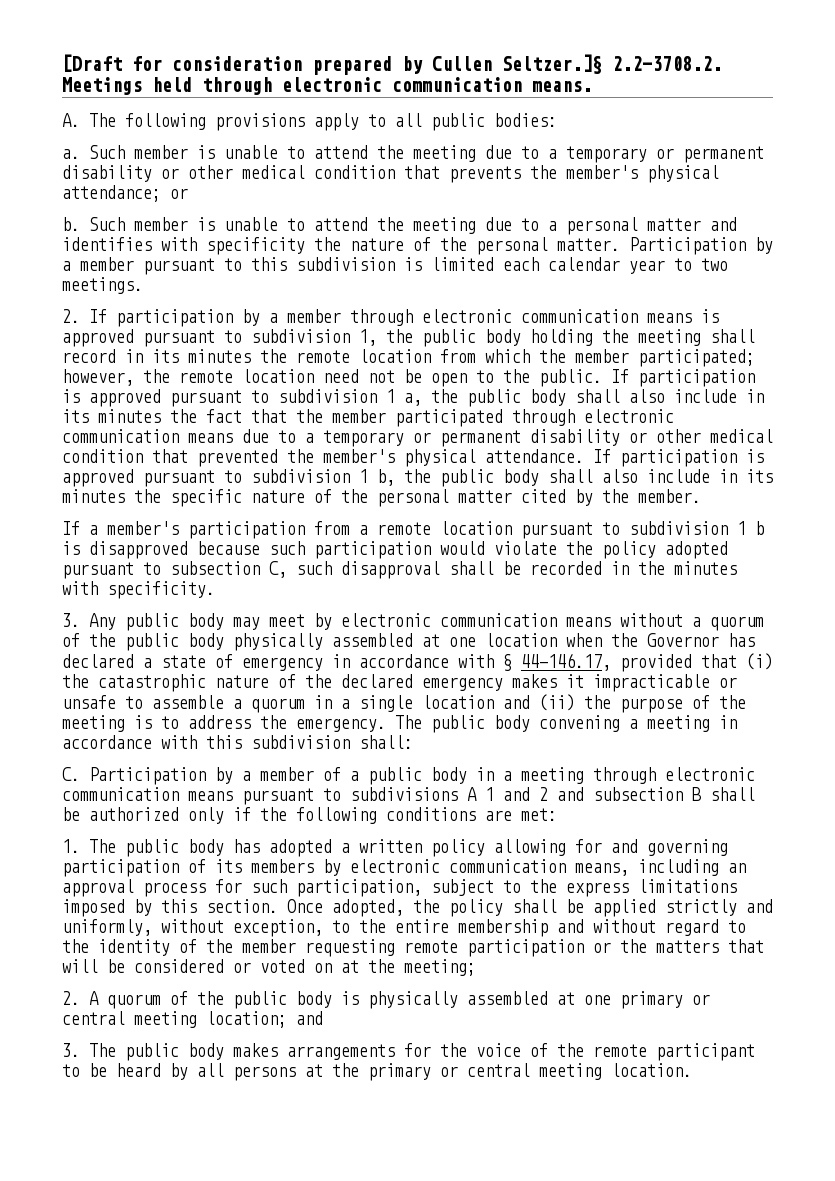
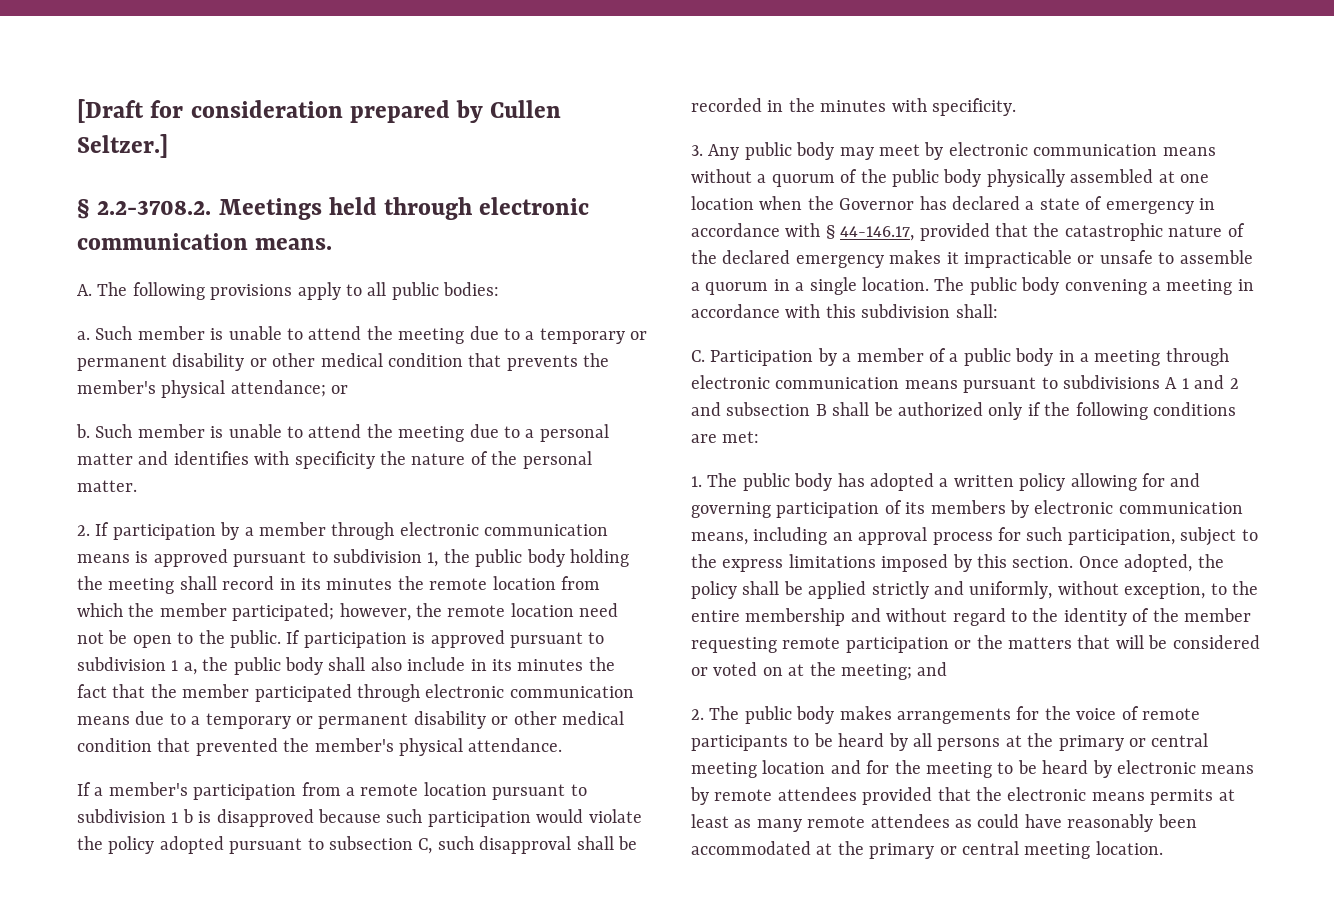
[502,54,602,74] Seltzer.]§ -> [77,134,168,158] [77,199,90,219] Seltzer.] // §
[629,237,773,255] [62,257,728,275] [62,277,143,294] Participation by a member pursuant to this subdivision is limited each calendar year to two meetings. -> (137, 486) none
[593,449,764,467] [62,469,773,487] [62,489,701,507] If participation is approved pursuant to subdivision 1 b, the public body shall also include in its minutes the specific nature of the personal matter cited by the member. -> (563, 745) none
[746,653,773,670] (i) -> (1028, 230) none
[422,694,746,713] [62,715,386,732] location and (ii) the purpose of the meeting is to address the emergency. -> [862,277,929,291] location.
[62,991,710,1009] [62,1011,323,1028] [62,1043,80,1057] // 2. A quorum of the public body is physically assembled at one primary or central meeting location; and // 3. -> [917,662,948,676] [691,709,704,720] and // 2.
[557,1043,755,1061] the remote participant -> [1142,708,1200,720] [691,735,788,751] remote participants
(602, 1071) none -> [762,760,1255,778] [690,787,1235,805] [691,814,1197,832] [691,841,1091,859] location and for the meeting to be heard by electronic means by remote attendees provided that the electronic means permits at least as many remote attendees as could have reasonably been accommodated at the primary or central meeting

